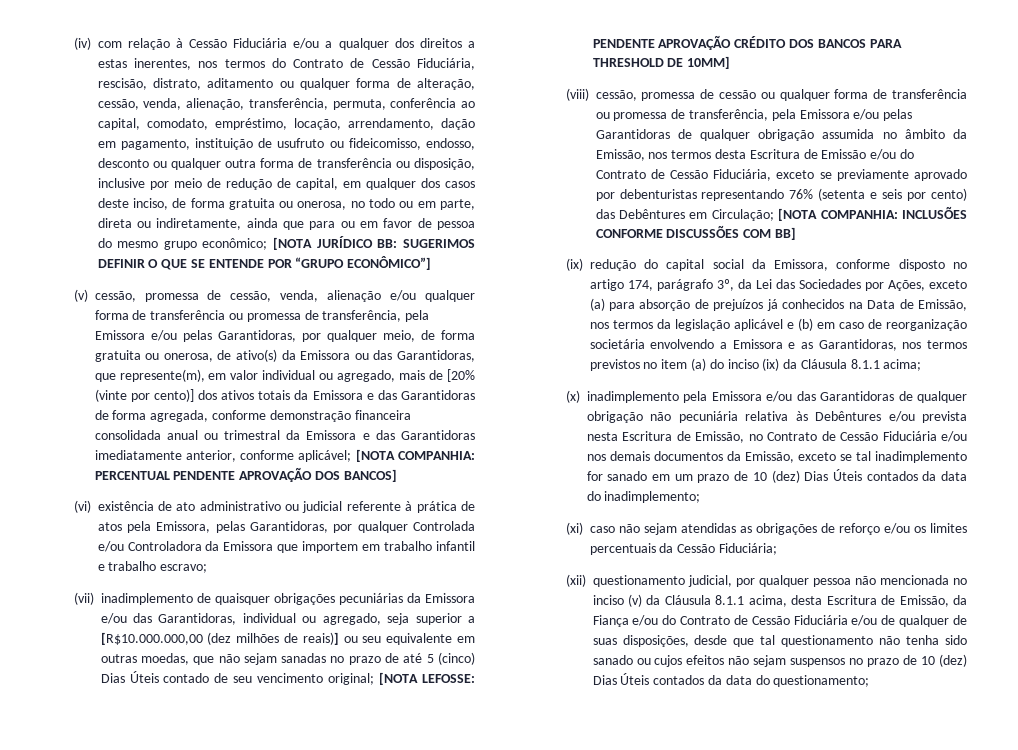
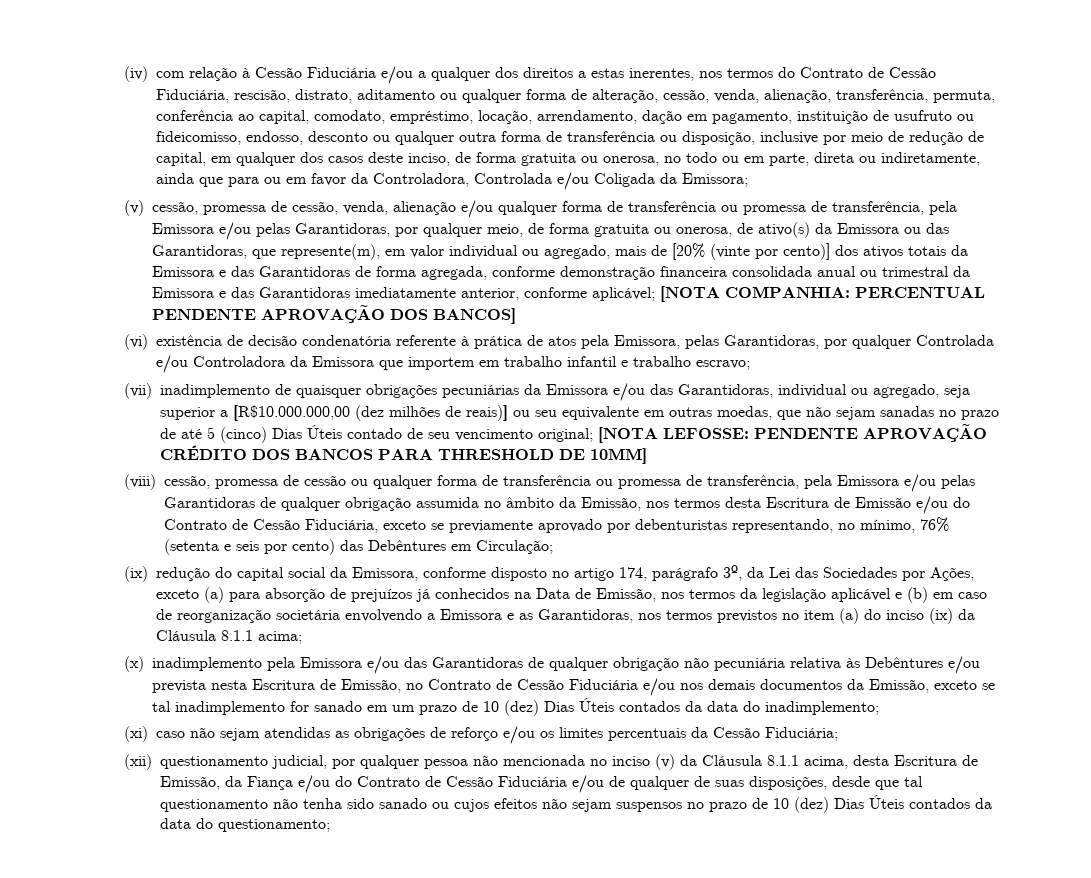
[417,218,476,230] [97,236,475,250] [97,256,432,270] de pessoa do mesmo grupo econômico; [NOTA JURÍDICO BB: SUGERIMOS DEFINIR O QUE SE ENTENDE POR “GRUPO ECONÔMICO”] -> [351,172,749,190] da Controladora, Controlada e/ou Coligada da Emissora;
[176,501,343,513] ato administrativo ou judicial -> [248,335,392,346] decisão condenatória
[701,189,785,201] representando -> [732,519,916,533] representando, no mínimo,
[778,206,967,221] [595,225,796,240] [NOTA COMPANHIA: INCLUSÕES CONFORME DISCUSSÕES COM BB] -> (554, 547) none

